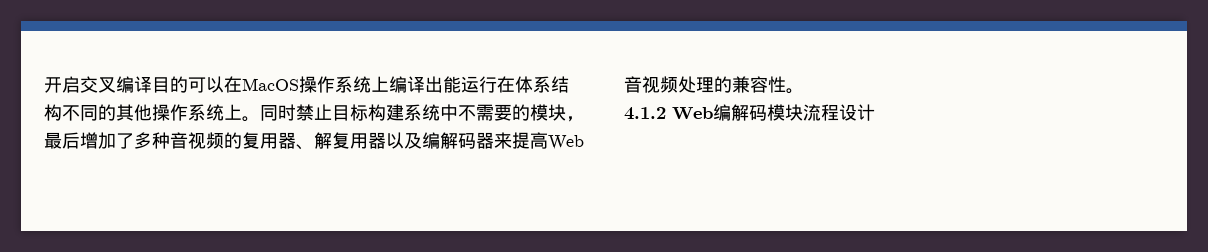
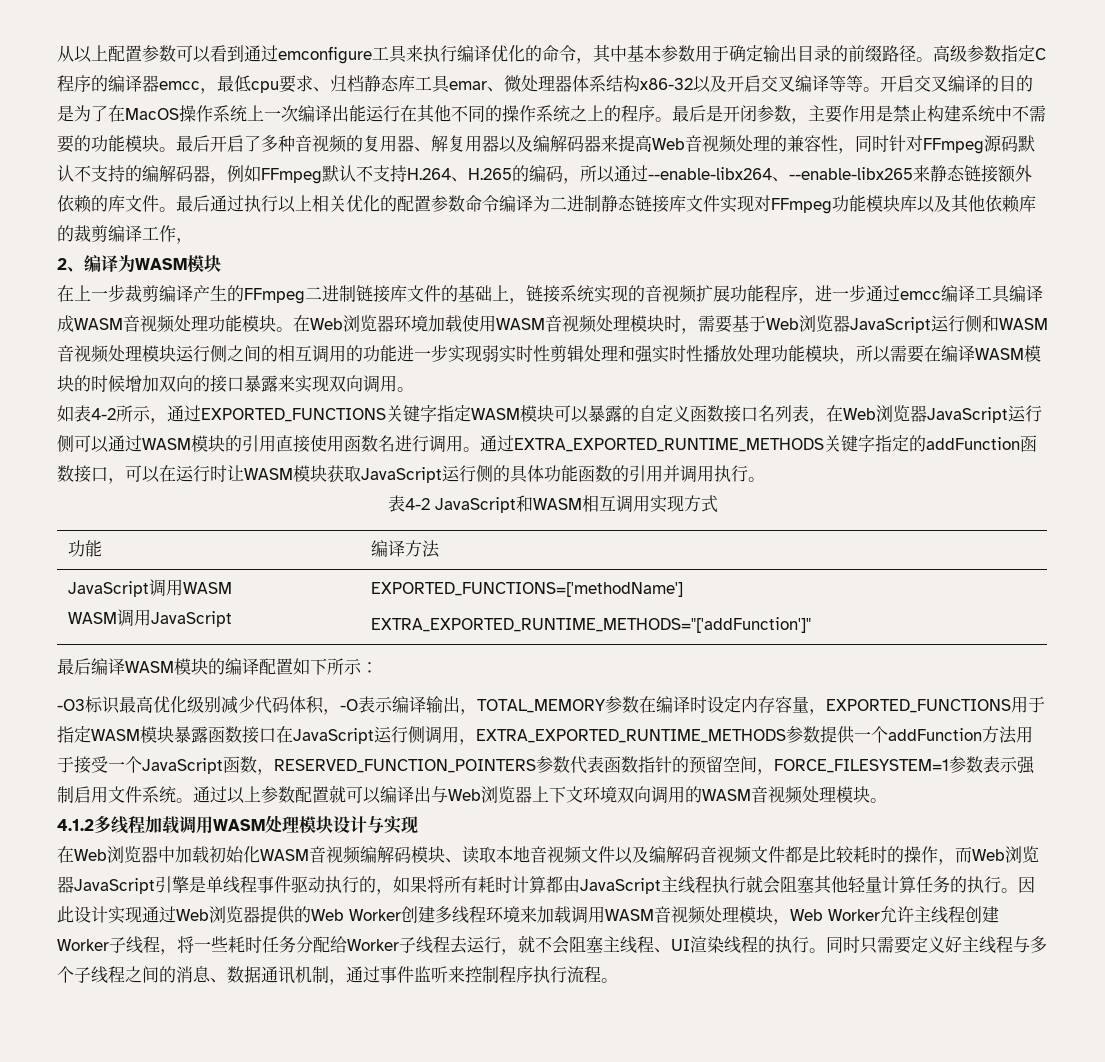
[44,76,224,93] 开启交叉编译目的可以 -> [57,44,1046,64] [57,75,1033,94] [57,105,108,122] 从以上配置参数可以看到通过emconfigure工具来执行编译优化的命令，其中基本参数用于确定输出目录的前缀路径。高级参数指定C程序的编译器emcc，最低cpu要求、归档静态库工具emar、微处理器体系结构x86-32以及开启交叉编译等等。开启交叉编译的目的是为了
(389, 84) none -> [264,105,298,122] 一次
[515,76,569,93] [44,104,368,122] 体系结构不同的其他操作系统上。同时禁止目标 -> [417,104,927,124] 其他不同的操作系统之上的程序。最后是开闭参数，主要作用是禁止
[530,104,584,122] [44,132,116,149] 模块，最后增加 -> [91,135,244,152] 功能模块。最后开启
[786,88,804,94] [624,104,875,121] 。 // 4.1.2 Web编解码模块流程设计 -> [838,135,1035,154] [57,165,1032,184] [57,194,1036,214] [57,225,193,244] [57,255,221,272] [57,284,1043,304] [57,315,1048,334] [57,344,1041,364] [57,375,414,393] [57,405,1042,424] [57,435,1037,453] [57,465,765,484] [387,495,718,513] [68,540,103,557] [371,540,441,558] [68,579,233,597] [68,609,233,627] [371,582,684,597] [371,617,812,633] [57,658,378,675] [57,696,1045,715] [57,726,1033,745] [57,756,1035,775] [57,785,887,804] [57,815,418,834] [57,846,1039,865] [57,875,1035,895] [57,906,999,925] [57,935,1047,955] [57,966,618,985] ，同时针对FFmpeg源码默认不支持的编解码器，例如FFmpeg默认不支持H.264、H.265的编码，所以通过--enable-libx264、--enable-libx265来静态链接额外依赖的库文件。最后通过执行以上相关优化的配置参数命令编译为二进制静态链接库文件实现对FFmpeg功能模块库以及其他依赖库的裁剪编译工作， // 2、编译为WASM模块 // 在上一步裁剪编译产生的FFmpeg二进制链接库文件的基础上，链接系统实现的音视频扩展功能程序，进一步通过emcc编译工具编译成WASM音视频处理功能模块。在Web浏览器环境加载使用WASM音视频处理模块时，需要基于Web浏览器JavaScript运行侧和WASM音视频处理模块运行侧之间的相互调用的功能进一步实现弱实时性剪辑处理和强实时性播放处理功能模块，所以需要在编译WASM模块的时候增加双向的接口暴露来实现双向调用。 // 如表4-2所示，通过EXPORTED_FUNCTIONS关键字指定WASM模块可以暴露的自定义函数接口名列表，在Web浏览器JavaScript运行侧可以通过WASM模块的引用直接使用函数名进行调用。通过EXTRA_EXPORTED_RUNTIME_METHODS关键字指定的addFunction函数接口，可以在运行时让WASM模块获取JavaScript运行侧的具体功能函数的引用并调用执行。 // 表4-2 JavaScript和WASM相互调用实现方式 // 功能 | 编译方法 // JavaScript调用WASM // WASM调用JavaScript | EXPORTED_FUNCTIONS=['methodName'] // EXTRA_EXPORTED_RUNTIME_METHODS="['addFunction']" // 最后编译WASM模块的编译配置如下所示： // -O3标识最高优化级别减少代码体积，-O表示编译输出，TOTAL_MEMORY参数在编译时设定内存容量，EXPORTED_FUNCTIONS用于指定WASM模块暴露函数接口在JavaScript运行侧调用，EXTRA_EXPORTED_RUNTIME_METHODS参数提供一个addFunction方法用于接受一个JavaScript函数，RESERVED_FUNCTION_POINTERS参数代表函数指针的预留空间，FORCE_FILESYSTEM=1参数表示强制启用文件系统。通过以上参数配置就可以编译出与Web浏览器上下文环境双向调用的WASM音视频处理模块。 // 4.1.2多线程加载调用WASM处理模块设计与实现 // 在Web浏览器中加载初始化WASM音视频编解码模块、读取本地音视频文件以及编解码音视频文件都是比较耗时的操作，而Web浏览器JavaScript引擎是单线程事件驱动执行的，如果将所有耗时计算都由JavaScript主线程执行就会阻塞其他轻量计算任务的执行。因此设计实现通过Web浏览器提供的Web Worker创建多线程环境来加载调用WASM音视频处理模块，Web Worker允许主线程创建Worker子线程，将一些耗时任务分配给Worker子线程去运行，就不会阻塞主线程、UI渲染线程的执行。同时只需要定义好主线程与多个子线程之间的消息、数据通讯机制，通过事件监听来控制程序执行流程。

